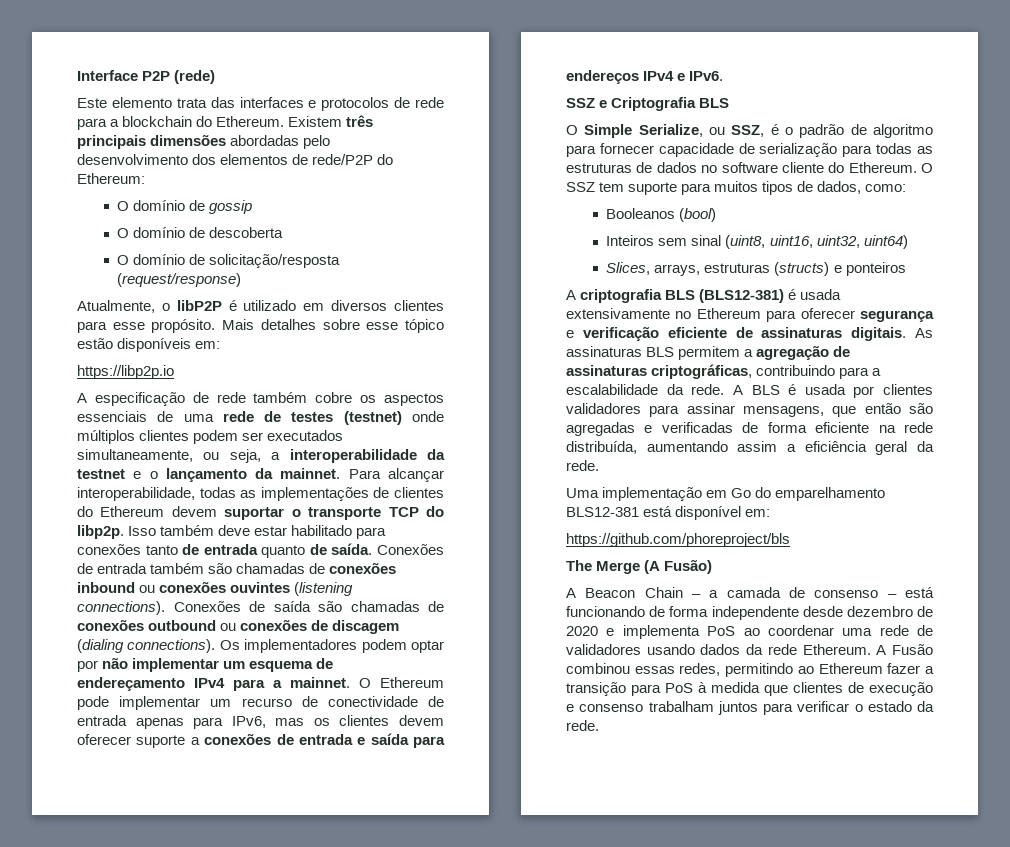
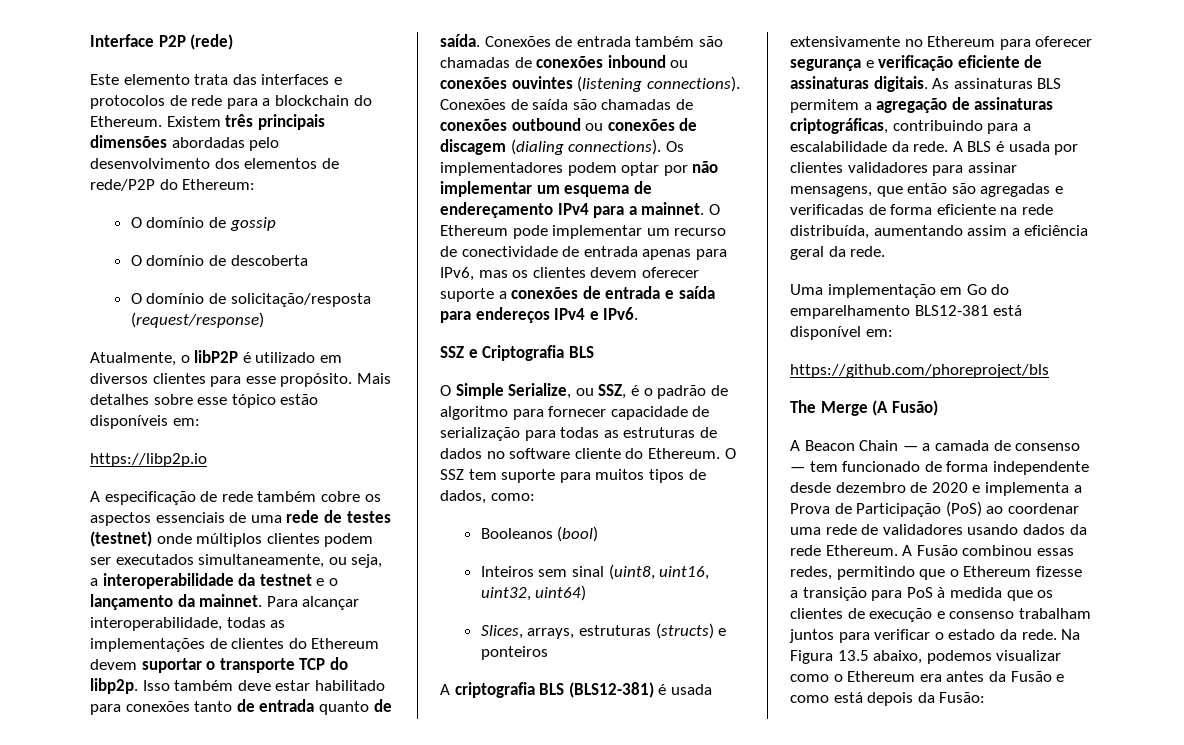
[692,594,701,598] – -> [902,446,918,451] —
[887,587,934,598] [566,606,645,617] – está funcionando -> [790,461,921,472] — tem funcionado
[707,626,736,636] PoS -> [1073,485,1082,493] [790,501,982,517] a Prova de Participação (PoS)
[797,663,921,674] ao Ethereum fazer -> [919,566,1082,580] que o Ethereum fizesse
(788, 690) none -> [1037,590,1054,598] os
(599, 725) none -> [1061,629,1081,640] [790,650,1062,664] [790,671,1065,682] [790,692,986,706] Na Figura 13.5 abaixo, podemos visualizar como o Ethereum era antes da Fusão e como está depois da Fusão:

